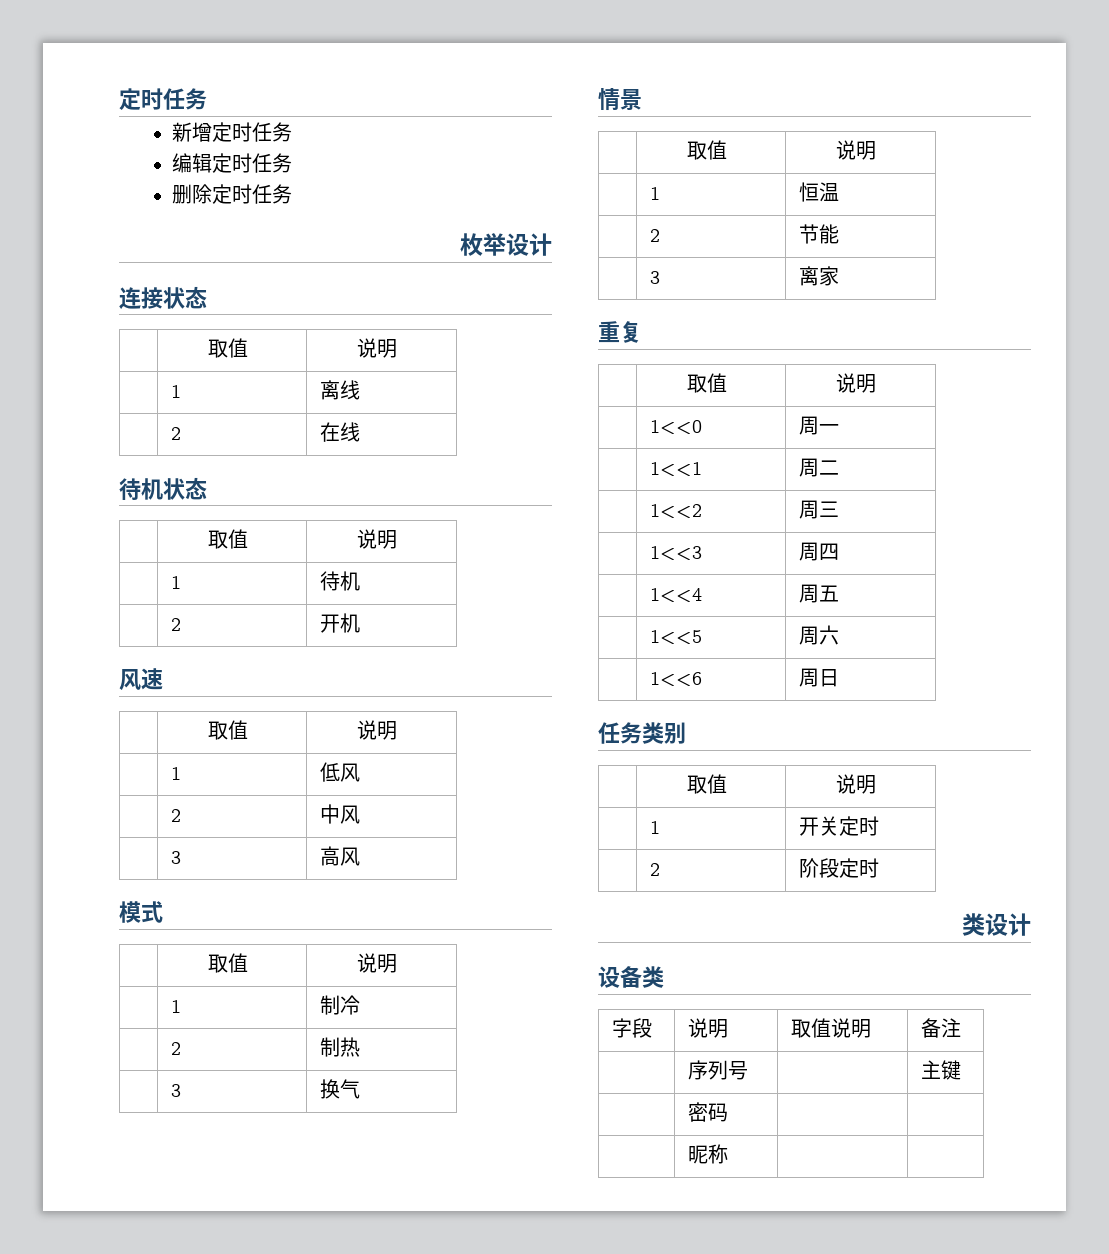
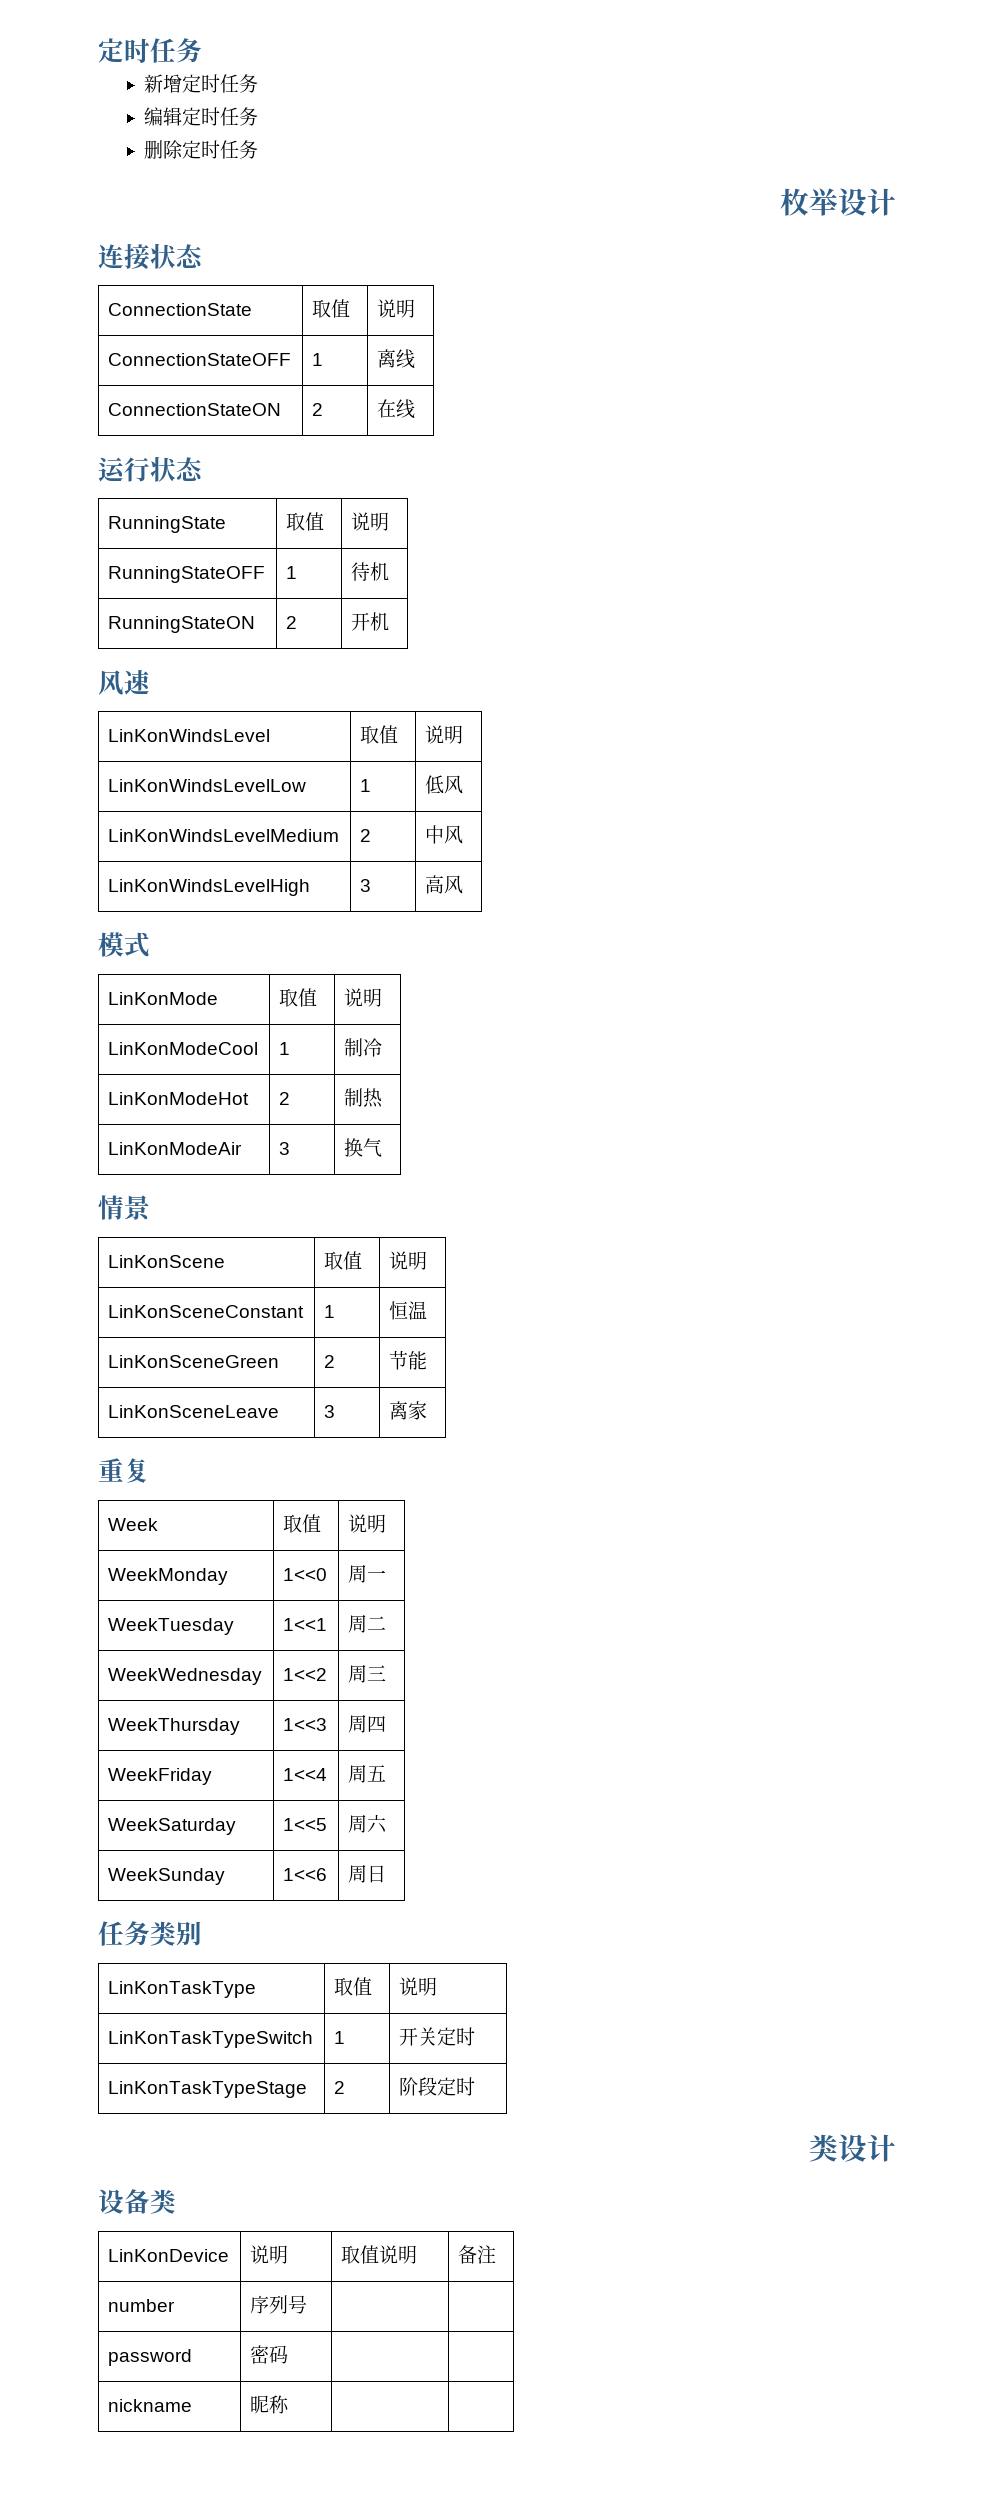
[207,338,248,358] [356,338,397,358] | 取值 | 说明 // -> [108,303,253,316] [312,299,351,318] [377,299,416,318] [108,353,292,366] ConnectionState | 取值 | 说明 // ConnectionStateOFF
(361, 390) none -> [108,403,282,416] ConnectionStateON
[119,477,207,500] [207,529,248,549] [356,529,397,549] 待机状态 // | 取值 | 说明 // -> [98,456,204,482] [108,516,227,533] [286,512,325,531] [351,512,390,531] [108,566,266,583] 运行状态 // RunningState | 取值 | 说明 // RunningStateOFF
(361, 581) none -> [108,616,256,633] RunningStateON
[207,720,248,740] [356,720,397,740] | 取值 | 说明 // -> [108,729,271,742] [360,725,399,744] [425,725,464,744] [108,779,307,792] LinKonWindsLevel | 取值 | 说明 // LinKonWindsLevelLow
(361, 772) none -> [108,829,340,842] LinKonWindsLevelMedium
(361, 814) none -> [108,879,311,896] LinKonWindsLevelHigh
[207,953,248,973] [356,953,397,973] | 取值 | 说明 // -> [108,992,219,1005] [279,988,318,1007] [344,988,383,1007] [108,1042,259,1055] LinKonMode | 取值 | 说明 // LinKonModeCool
(361, 1005) none -> [108,1092,250,1105] LinKonModeHot
(361, 1047) none -> [108,1142,243,1155] LinKonModeAir
[686,140,727,160] [835,140,876,160] | 取值 | 说明 // -> [108,1255,226,1268] [324,1251,363,1270] [389,1251,428,1270] [108,1305,305,1318] LinKonScene | 取值 | 说明 // LinKonSceneConstant
(840, 192) none -> [108,1355,280,1368] LinKonSceneGreen
(840, 234) none -> [108,1405,280,1418] LinKonSceneLeave
[686,373,727,393] [835,373,876,393] | 取值 | 说明 // -> [108,1518,159,1531] [283,1514,322,1533] [348,1514,387,1533] [108,1568,229,1585] Week | 取值 | 说明 // WeekMonday
(840, 428) none -> [108,1618,235,1635] WeekTuesday
(840, 467) none -> [108,1668,263,1685] WeekWednesday
(840, 509) none -> [108,1718,241,1735] WeekThursday
(840, 552) none -> [108,1768,213,1785] WeekFriday
(840, 593) none -> [108,1818,237,1835] WeekSaturday
(840, 635) none -> [108,1868,226,1885] WeekSunday
[686,774,727,794] [835,774,876,794] | 取值 | 说明 // -> [108,1981,257,1998] [334,1977,373,1996] [399,1977,438,1996] [108,2031,314,2048] LinKonTaskType | 取值 | 说明 // LinKonTaskTypeSwitch
(880, 826) none -> [108,2081,308,2098] LinKonTaskTypeStage
[612,1018,653,1038] 字段 -> [108,2249,230,2262] LinKonDevice
(962, 1028) none -> [108,2299,176,2312] number
[921,1060,962,1080] 主键 // -> [108,2349,193,2366] // password
(729, 1112) none -> [108,2399,193,2412] nickname

